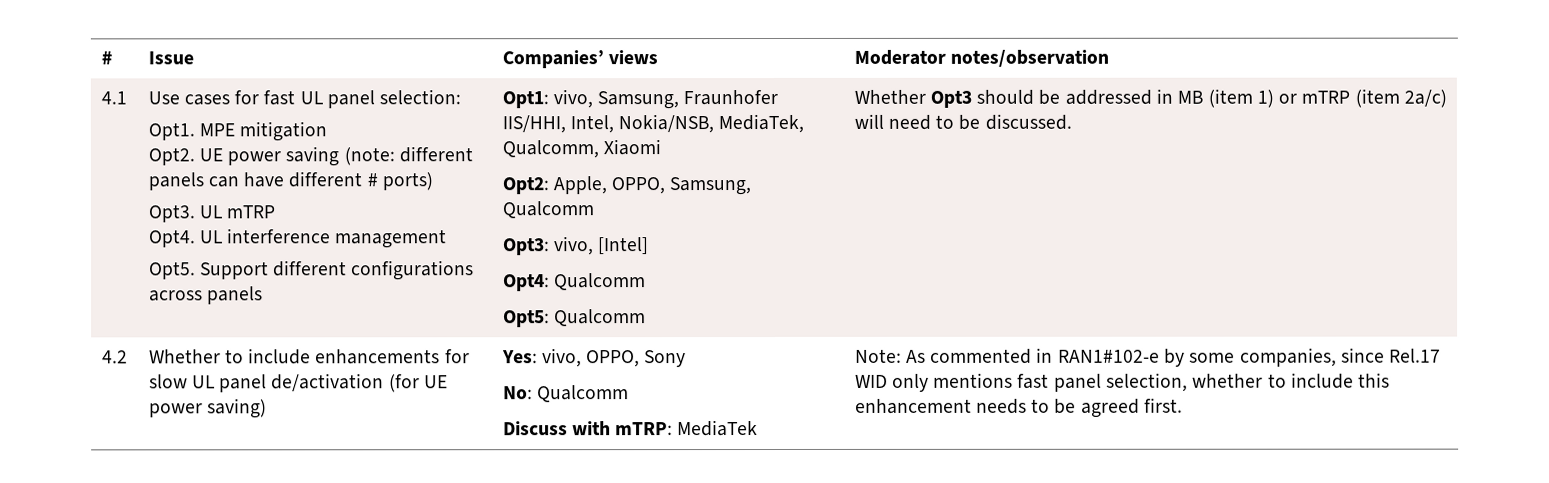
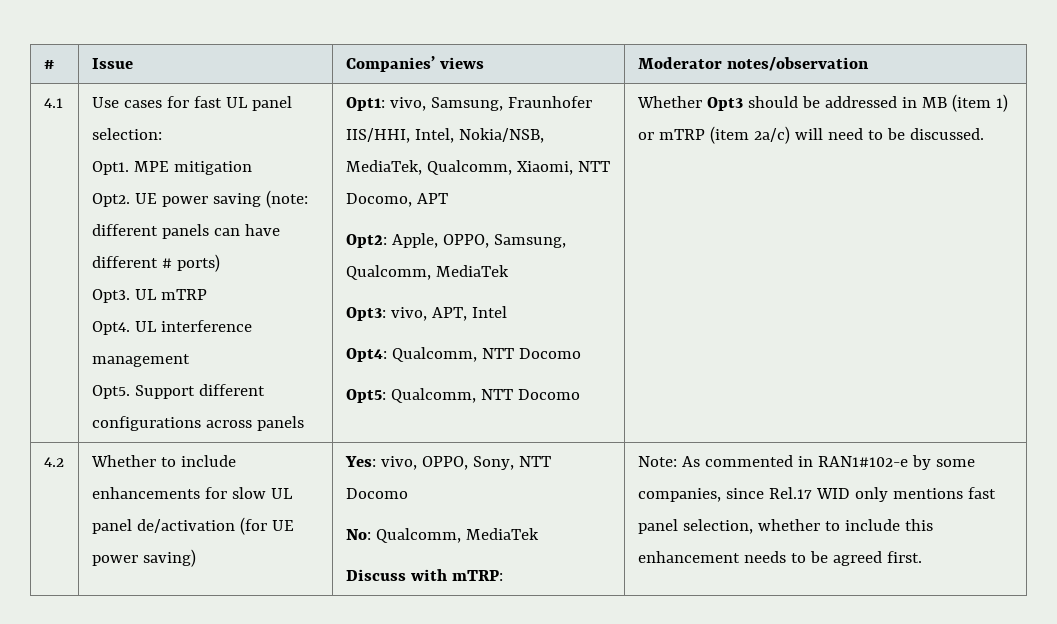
[602,139,661,156] Xiaomi -> [516,161,610,175] [345,193,448,207] Xiaomi, NTT Docomo, APT
[501,201,594,219] Qualcomm -> [345,265,509,280] Qualcomm, MediaTek
[597,237,650,255] [Intel] -> [431,306,507,321] APT, Intel
[553,273,646,291] [502,309,646,328] Qualcomm // Opt5: Qualcomm -> [391,347,581,362] [345,388,580,403] Qualcomm, NTT Docomo // Opt5: Qualcomm, NTT Docomo
[644,350,687,368] Sony -> [472,456,551,470] [345,488,408,499] Sony, NTT Docomo
[536,385,629,403] Qualcomm -> [375,528,539,543] Qualcomm, MediaTek
[677,420,759,437] MediaTek -> (503, 575) none

